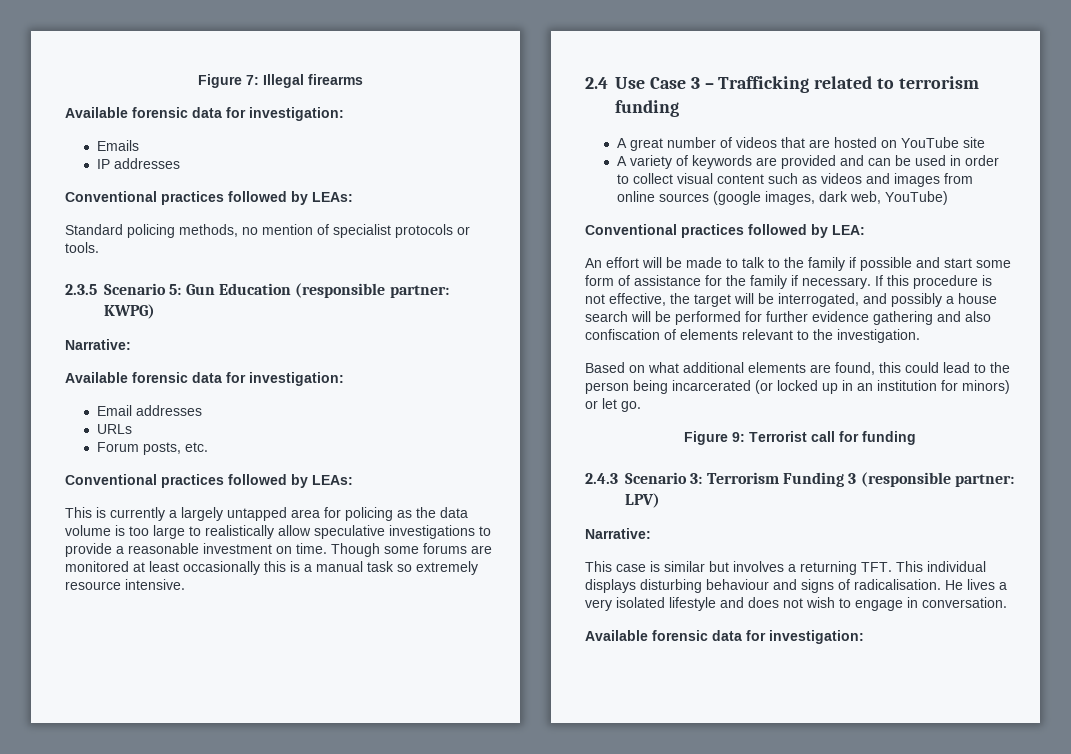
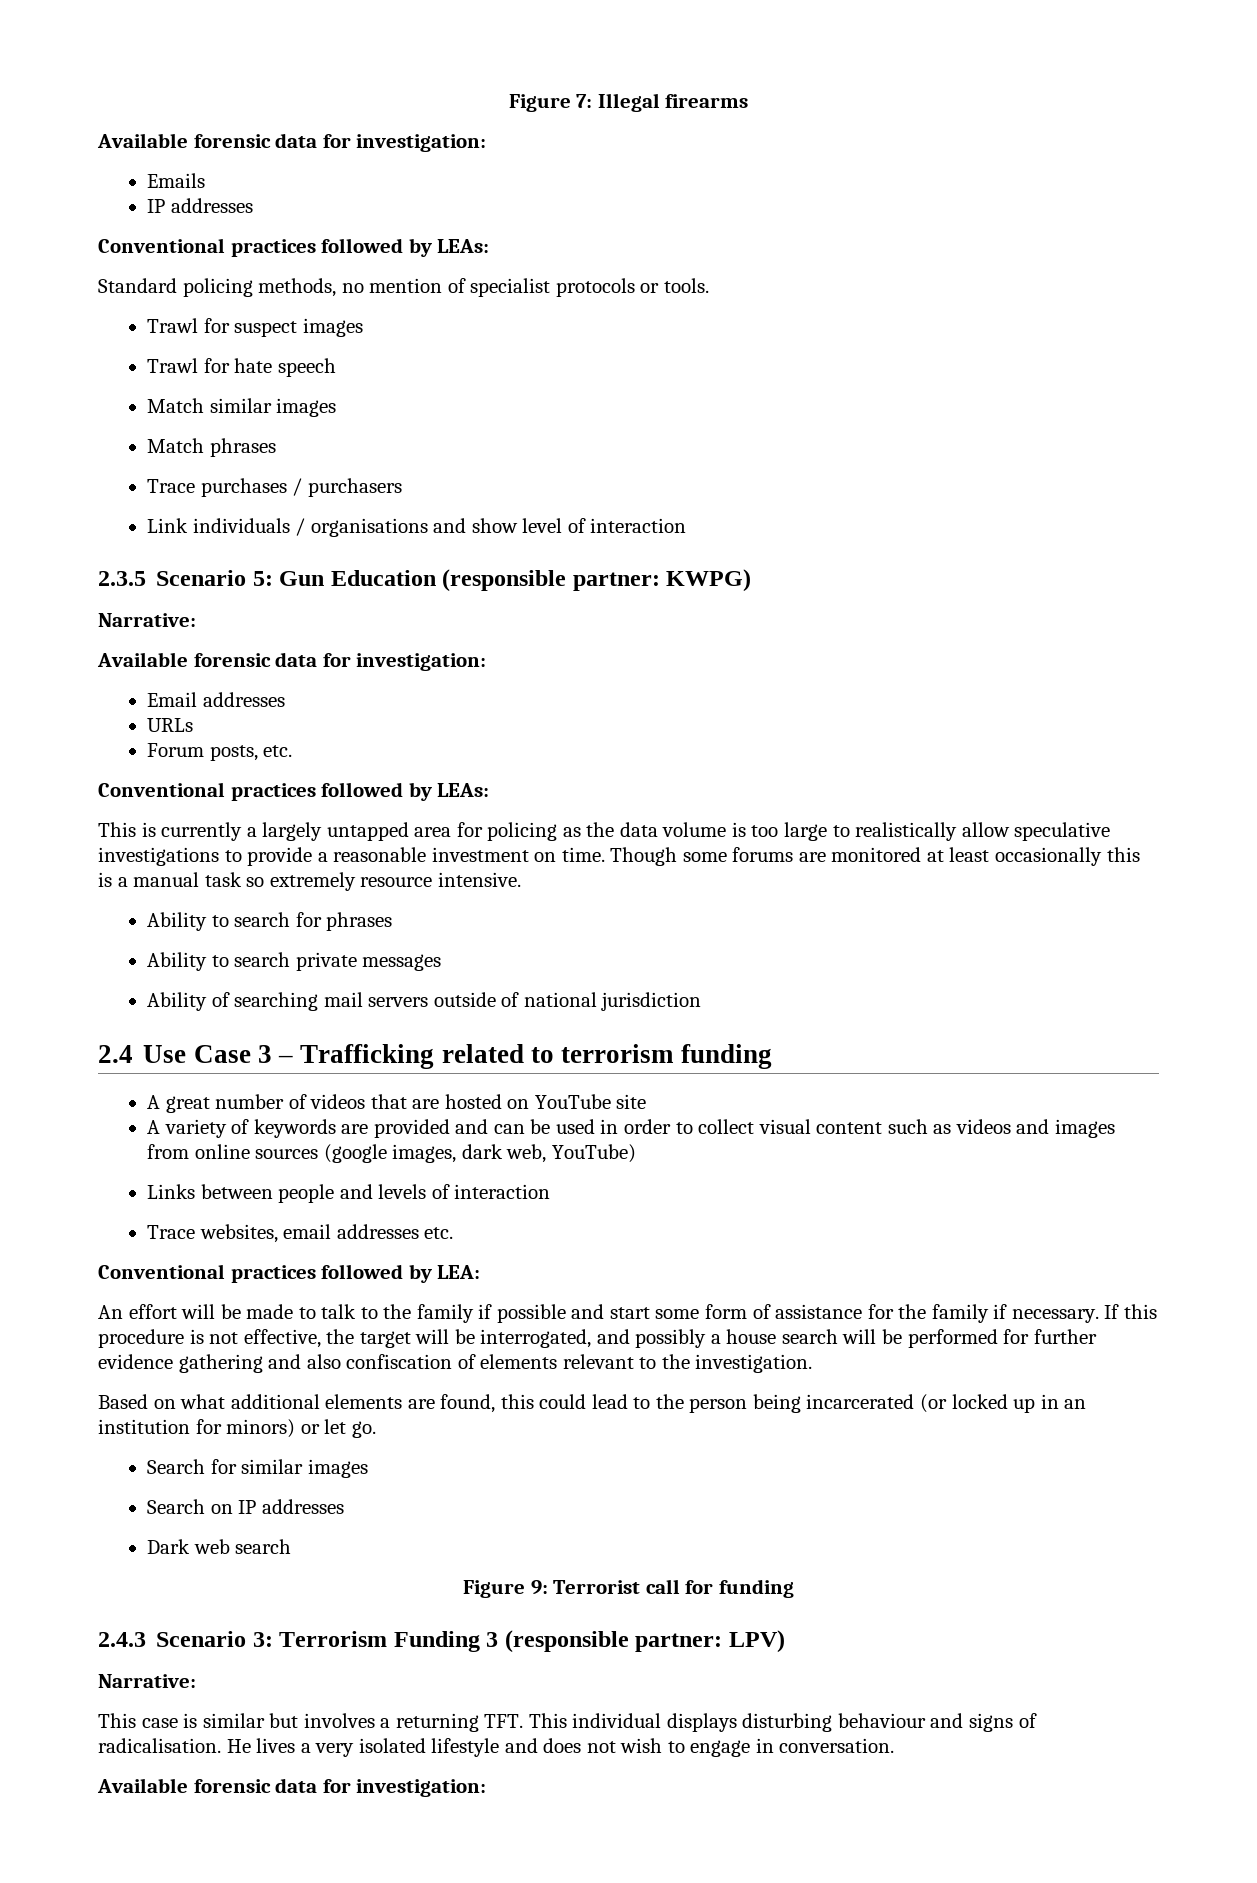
(99, 247) none -> [147,318,363,337] [147,358,336,377] [147,398,337,417] [147,438,276,457] [147,478,402,497] [147,518,687,537] // Trawl for suspect images // Trawl for hate speech // Match similar images // Match phrases // Trace purchases / purchasers // Link individuals / organisations and show level of interaction
(185, 584) none -> [147,912,393,931] [147,952,442,971] [147,992,702,1011] // Ability to search for phrases // Ability to search private messages // Ability of searching mail servers outside of national jurisdiction
(949, 198) none -> [147,1184,551,1203] [147,1224,454,1243] // Links between people and levels of interaction // Trace websites, email addresses etc.
(641, 406) none -> [147,1459,368,1478] [147,1499,344,1514] [147,1539,292,1554] // Search for similar images // Search on IP addresses // Dark web search

